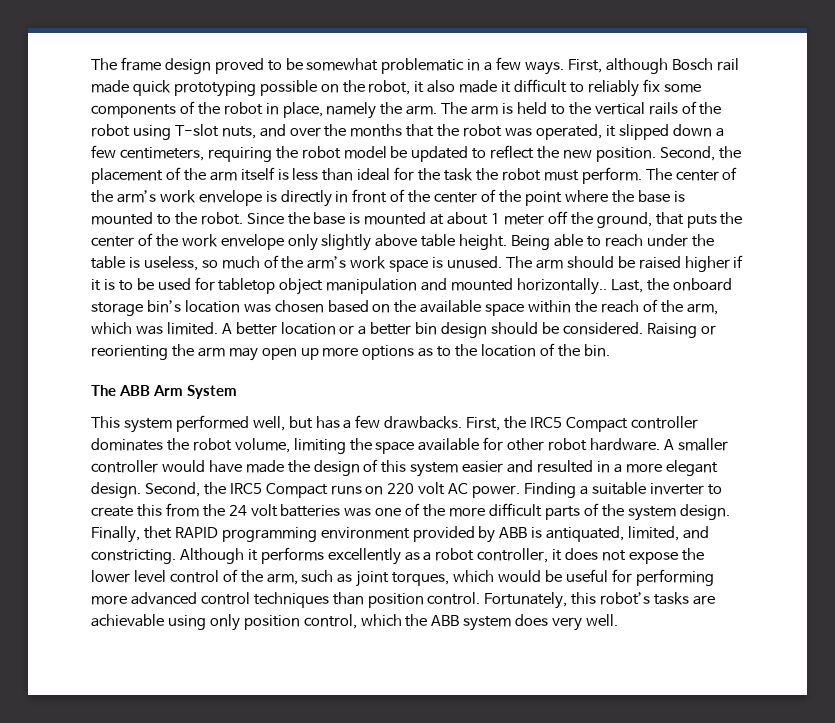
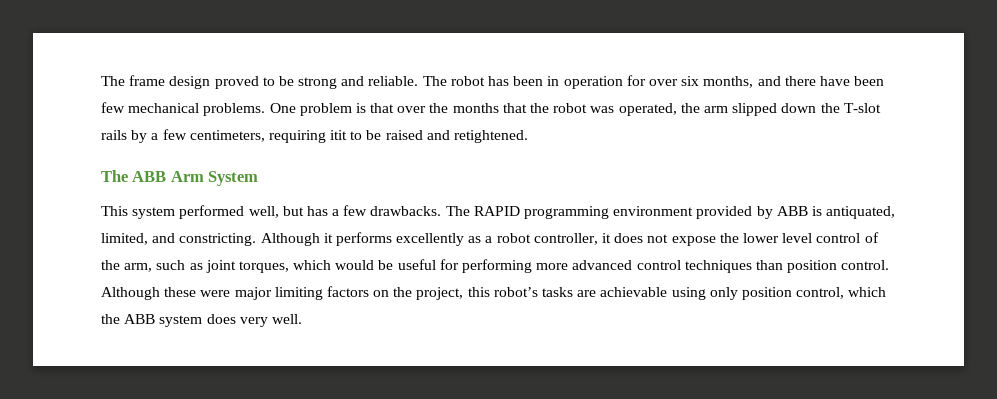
[306,57,739,75] [91,79,701,97] [91,101,722,119] [91,124,286,140] somewhat problematic in a few ways. First, although Bosch rail made quick prototyping possible on the robot, it also made it difficult to reliably fix some components of the robot in place, namely the arm. The arm is held to the vertical rails of the robot using T-slot nuts, and -> [298,75,885,89] [101,102,395,116] strong and reliable. The robot has been in operation for over six months, and there have been few mechanical problems. One problem is that
[605,124,724,140] [91,145,741,162] [91,167,738,184] [91,189,685,207] [91,211,743,228] [91,233,714,251] [91,255,744,272] [91,277,732,295] [91,299,718,316] [91,322,716,338] [91,343,610,361] it slipped down a few centimeters, requiring the robot model be updated to reflect the new position. Second, the placement of the arm itself is less than ideal for the task the robot must perform. The center of the arm’s work envelope is directly in front of the center of the point where the base is mounted to the robot. Since the base is mounted at about 1 meter off the ground, that puts the center of the work envelope only slightly above table height. Being able to reach under the table is useless, so much of the arm’s work space is unused. The arm should be raised higher if it is to be used for tabletop object manipulation and mounted horizontally.. Last, the onboard storage bin’s location was chosen based on the available space within the reach of the arm, which was limited. A better location or a better bin design should be considered. Raising or reorienting the arm may open up more options as to the location of the bin. -> [680,103,881,116] [101,129,529,143] the arm slipped down the T-slot rails by a few centimeters, requiring itit to be raised and retightened.
[466,416,698,432] [91,437,728,454] [91,459,718,477] [91,482,722,498] [91,503,730,521] [91,526,172,543] First, the IRC5 Compact controller dominates the robot volume, limiting the space available for other robot hardware. A smaller controller would have made the design of this system easier and resulted in a more elegant design. Second, the IRC5 Compact runs on 220 volt AC power. Finding a suitable inverter to create this from the 24 volt batteries was one of the more difficult parts of the system design. Finally, thet -> [445,206,470,216] The
[484,592,568,609] Fortunately, -> [101,286,464,300] Although these were major limiting factors on the project,

